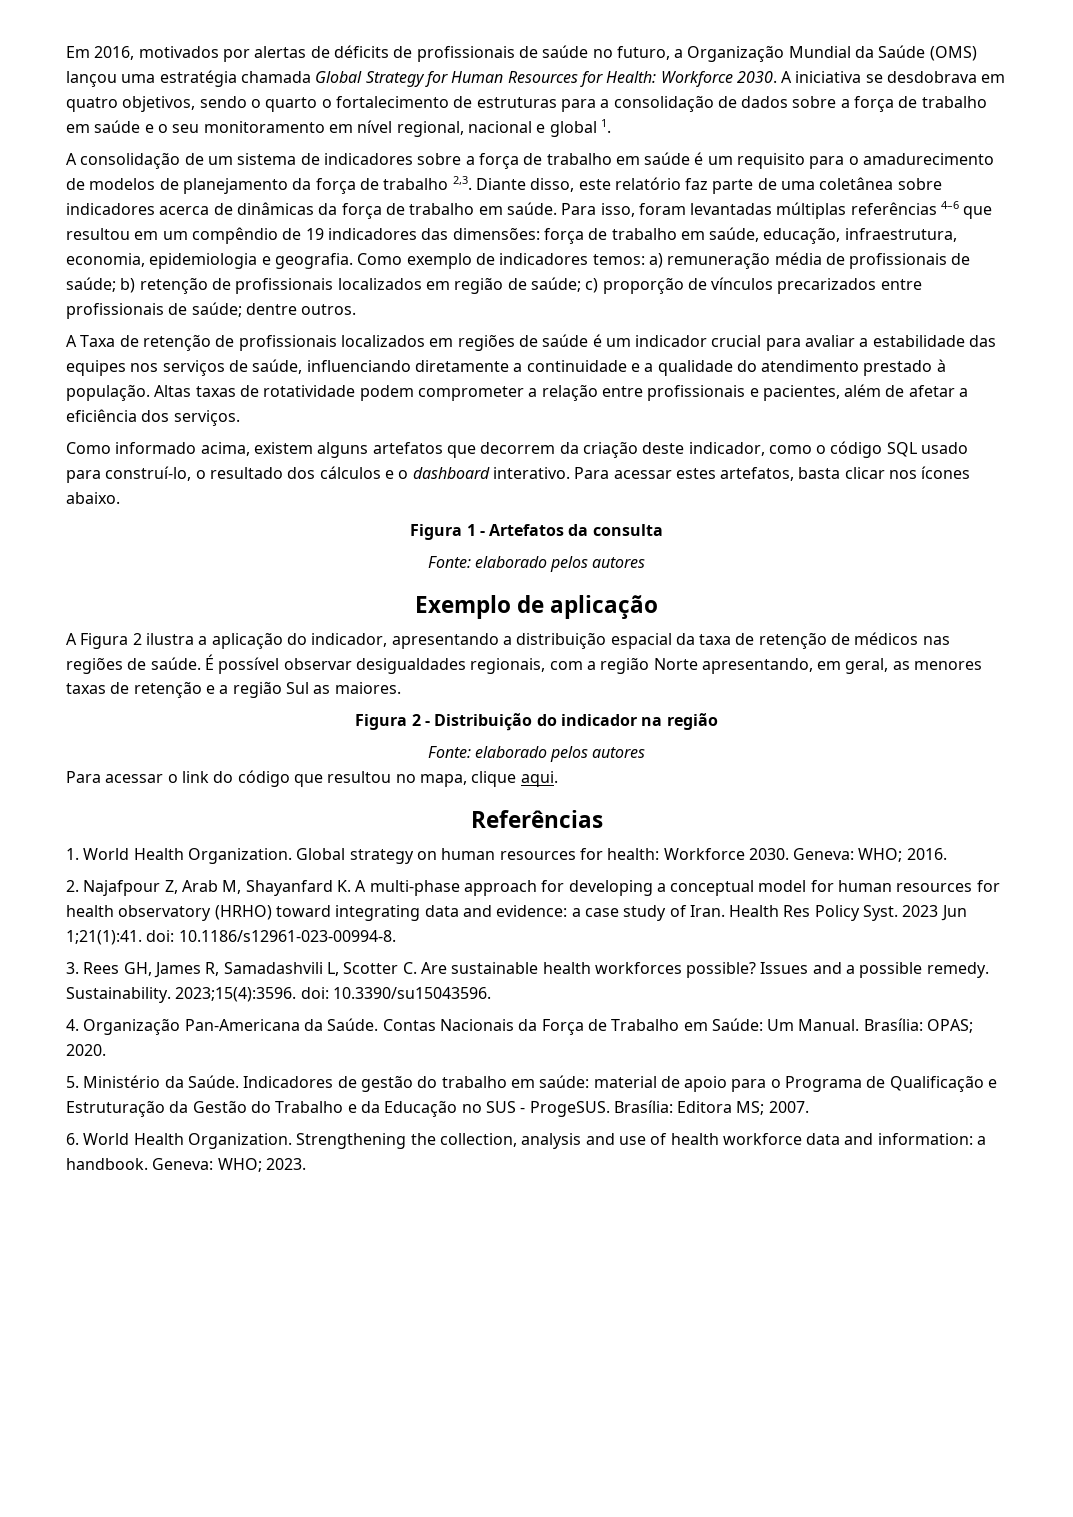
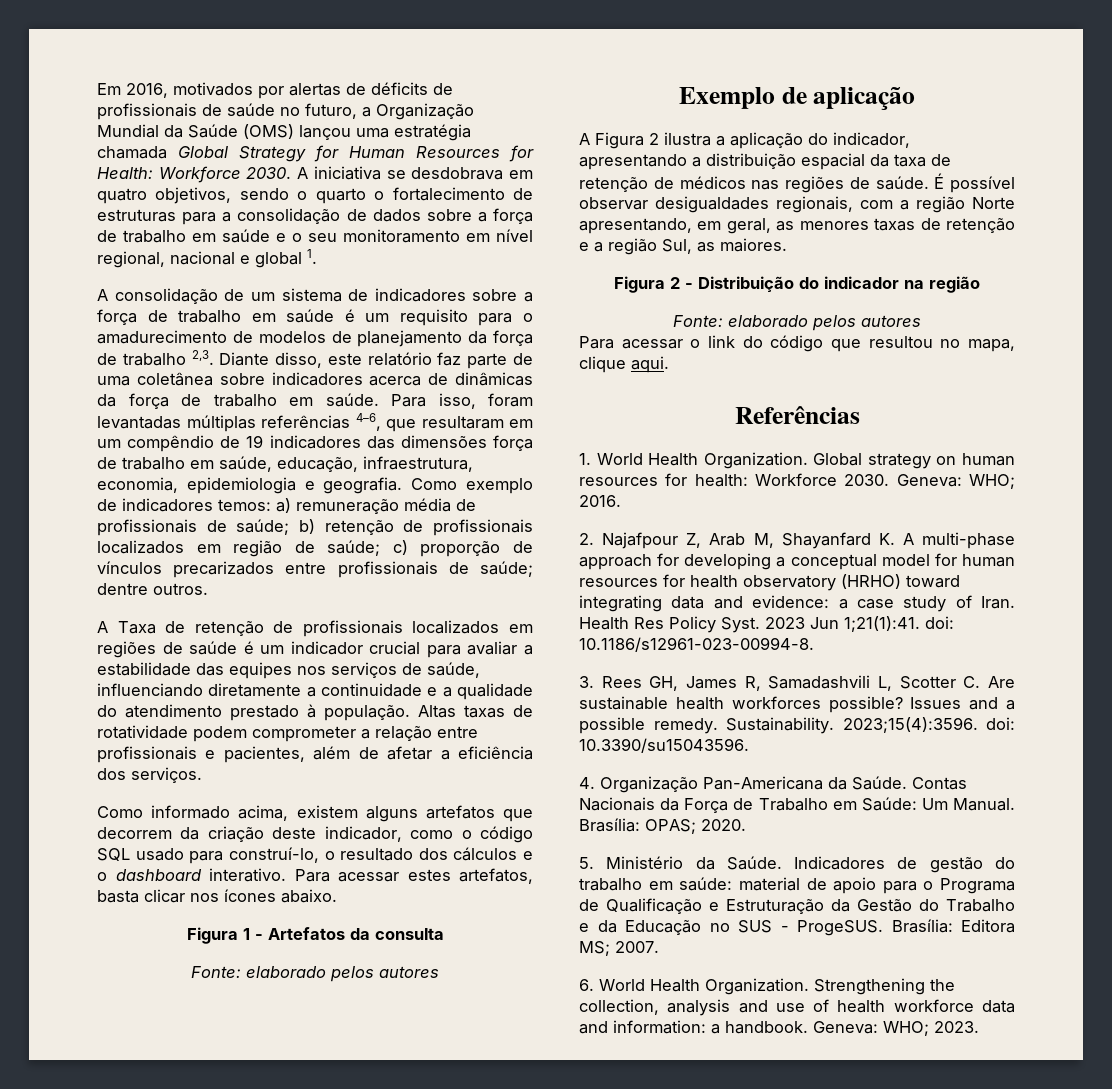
[941,201,993,219] [66,228,130,240] 4–6 que resultou -> [355,413,504,432] 4–6, que resultaram
[452,227,540,240] dimensões: -> [400,435,487,448] dimensões
[285,682,309,694] Sul -> [662,239,692,254] Sul,

